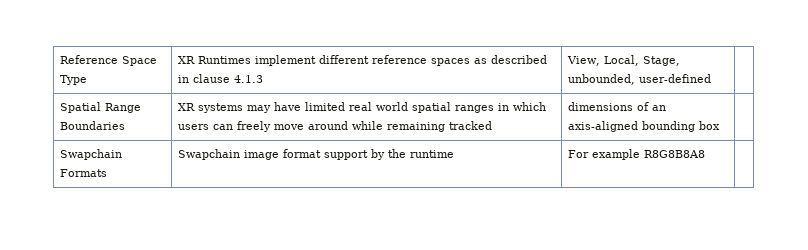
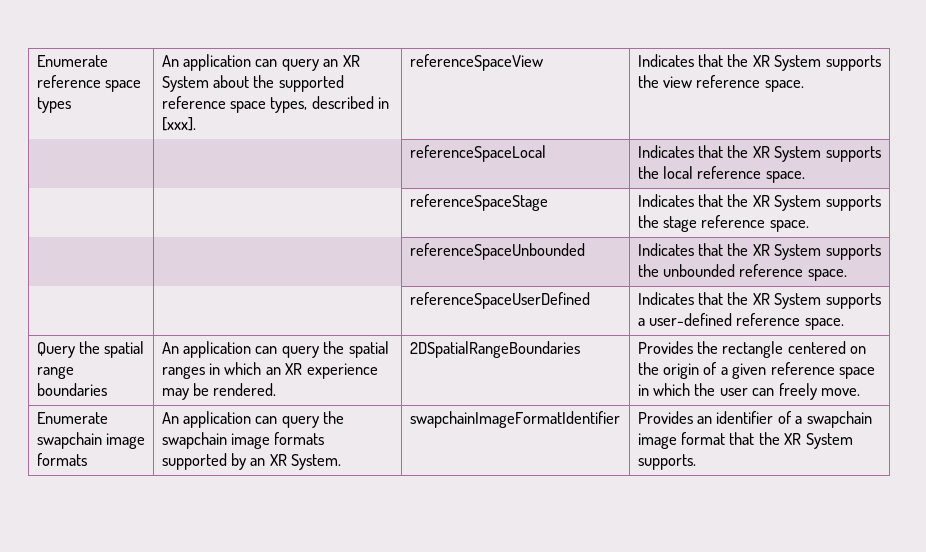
[59,55,157,66] [59,75,87,85] [177,55,547,66] [177,74,263,83] [566,55,680,66] [567,74,711,85] [59,102,141,113] [59,121,125,130] [177,102,546,113] [177,121,492,132] [567,102,666,111] [567,121,720,132] [59,149,122,160] [59,169,107,177] [177,149,454,160] [567,149,705,160] Reference Space Type | XR Runtimes implement different reference spaces as described in clause 4.1.3 | View, Local, Stage, unbounded, user-defined | // Spatial Range Boundaries | XR systems may have limited real world spatial ranges in which users can freely move around while remaining tracked | dimensions of an axis-aligned bounding box | // Swapchain Formats | Swapchain image format support by the runtime | For example R8G8B8A8 | -> [36,55,108,67] [36,75,142,92] [36,97,71,113] [161,54,360,71] [161,75,344,92] [161,96,390,113] [161,117,196,131] [409,54,543,71] [637,54,881,71] [637,75,804,92] [409,145,546,162] [637,145,881,162] [637,166,805,183] [409,194,548,211] [637,194,881,211] [637,215,809,232] [409,243,585,260] [637,243,881,260] [637,264,847,281] [409,292,590,309] [637,292,881,309] [637,313,844,330] [36,341,145,358] [36,366,74,379] [36,383,107,396] [161,341,389,358] [161,362,378,379] [161,383,277,400] [409,341,580,358] [637,341,867,358] [637,362,876,379] [637,383,861,400] [36,412,108,424] [36,432,146,449] [36,453,87,466] [161,411,345,428] [161,432,325,449] [161,453,342,470] [409,411,620,428] [637,411,872,428] [637,432,853,449] [637,454,696,470] Enumerate reference space types | An application can query an XR System about the supported reference space types, described in [xxx]. | referenceSpaceView | Indicates that the XR System supports the view reference space. // | | referenceSpaceLocal | Indicates that the XR System supports the local reference space. // | | referenceSpaceStage | Indicates that the XR System supports the stage reference space. // | | referenceSpaceUnbounded | Indicates that the XR System supports the unbounded reference space. // | | referenceSpaceUserDefined | Indicates that the XR System supports a user-defined reference space. // Query the spatial range boundaries | An application can query the spatial ranges in which an XR experience may be rendered. | 2DSpatialRangeBoundaries | Provides the rectangle centered on the origin of a given reference space in which the user can freely move. // Enumerate swapchain image formats | An application can query the swapchain image formats supported by an XR System. | swapchainImageFormatIdentifier | Provides an identifier of a swapchain image format that the XR System supports.

